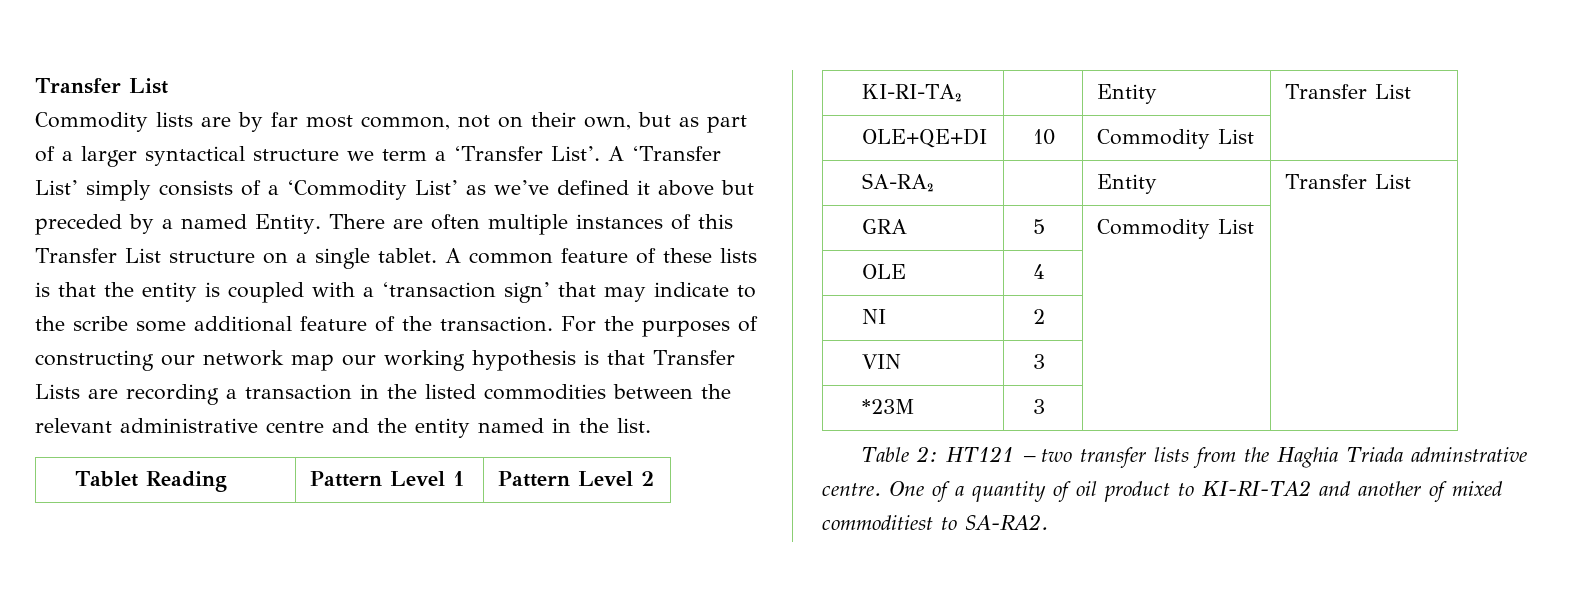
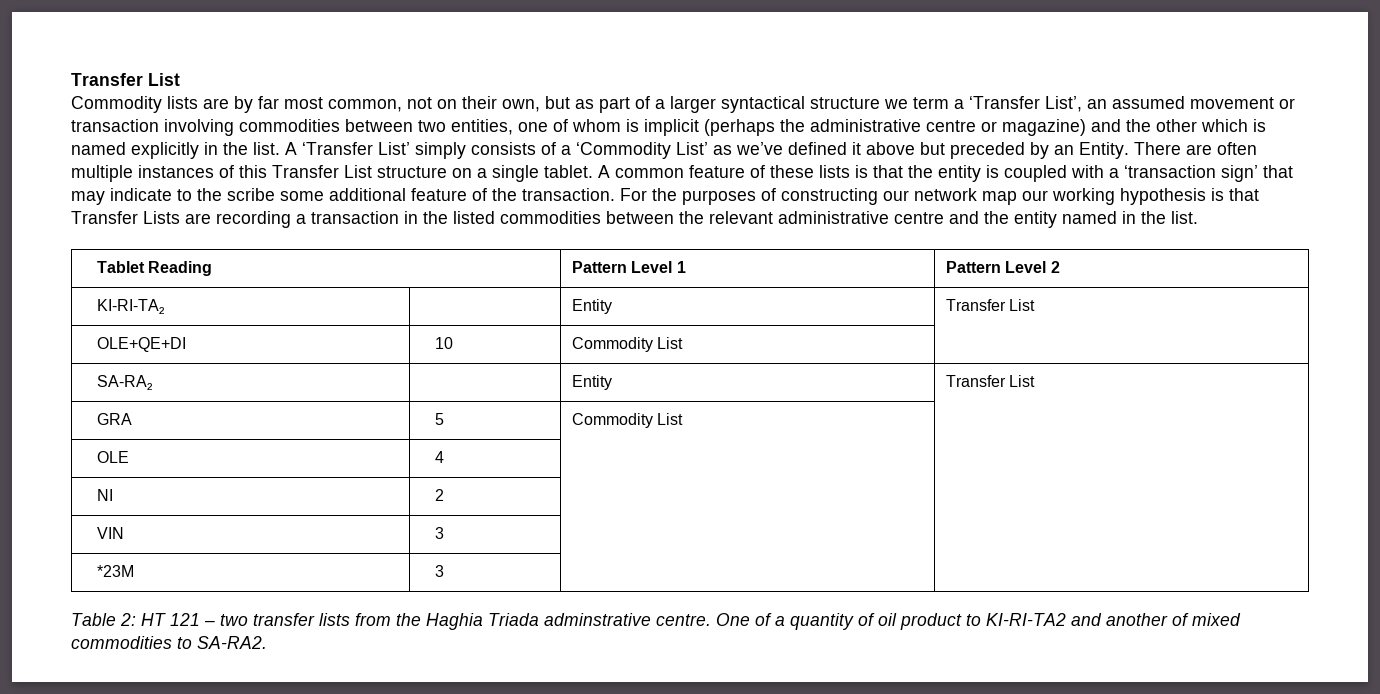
[550,146,600,161] List’. -> [1045,96,1295,112] [71,119,1266,136] [71,142,280,159] List’, an assumed movement or transaction involving commodities between two entities, one of whom is implicit (perhaps the administrative centre or magazine) and the other which is named explicitly in the list.
[162,214,247,229] a named -> [1054,145,1074,155] an
[945,446,1014,462] HT121 -> [141,613,200,626] HT 121
[822,515,933,530] commoditiest -> [71,636,172,649] commodities

